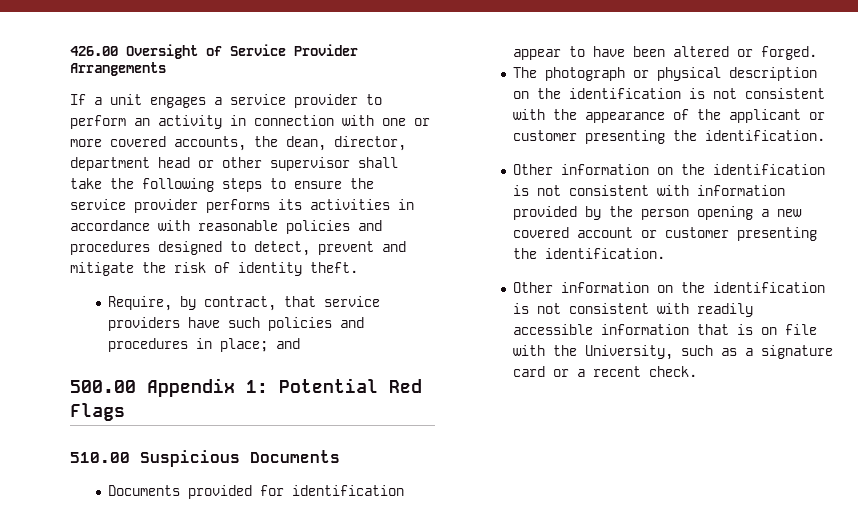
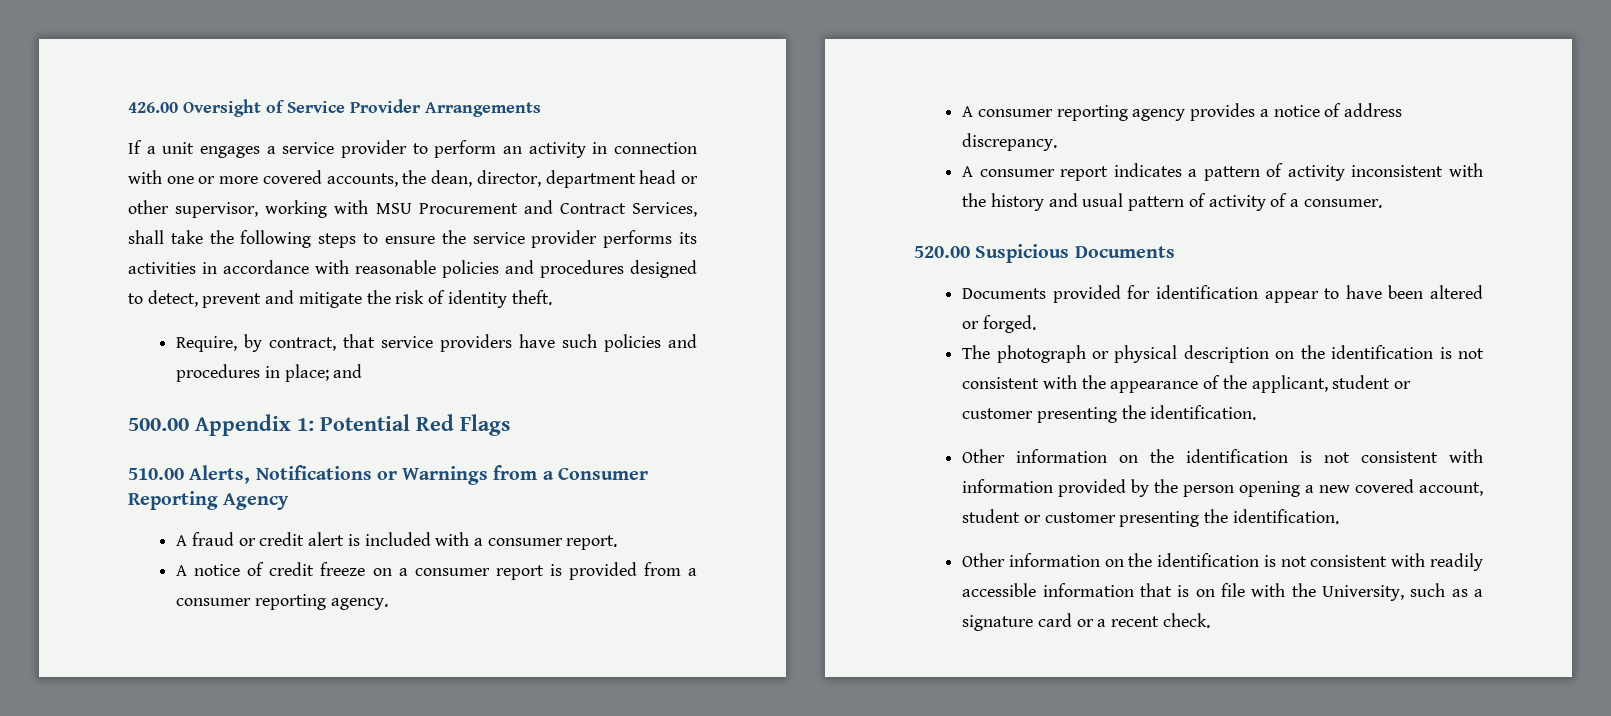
[270,157,350,171] supervisor -> [175,200,697,218] supervisor, working with MSU Procurement and Contract Services,
(130, 457) none -> [189,465,648,485] [128,491,290,510] [176,532,618,550] [176,562,697,580] [176,594,388,610] [962,103,1403,121] [962,133,1058,151] [962,163,1483,181] [962,193,1382,211] [914,246,970,258] Alerts, Notifications or Warnings from a Consumer Reporting Agency // A fraud or credit alert is included with a consumer report. // A notice of credit freeze on a consumer report is provided from a consumer reporting agency. // A consumer reporting agency provides a notice of address discrepancy. // A consumer report indicates a pattern of activity inconsistent with the history and usual pattern of activity of a consumer. // 520.00
[728,109,801,123] applicant -> [1251,375,1391,393] applicant, student
[576,227,633,238] account -> [1419,482,1483,496] [962,509,1021,523] account, student

